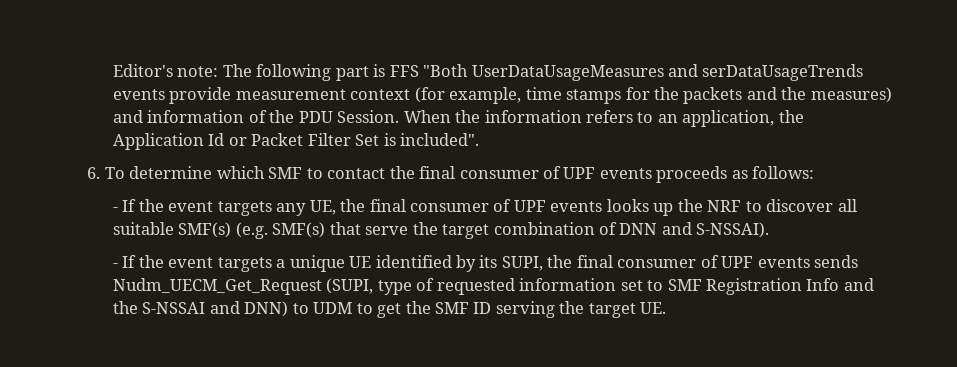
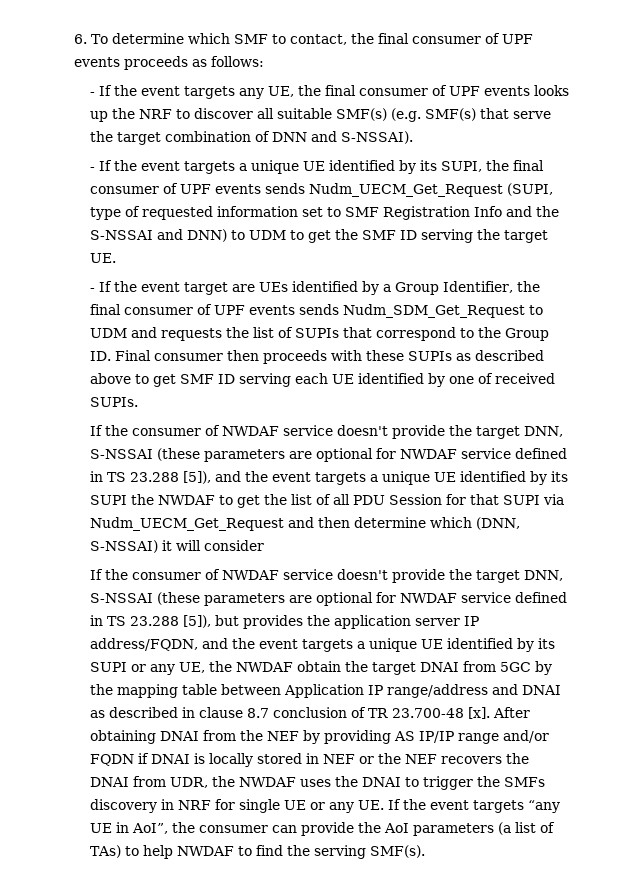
[112,64,864,81] [112,87,892,104] [112,110,804,127] [112,133,480,150] Editor's note: The following part is FFS "Both UserDataUsageMeasures and serDataUsageTrends events provide measurement context (for example, time stamps for the packets and the measures) and information of the PDU Session. When the information refers to an application, the Application Id or Packet Filter Set is included". // -> (73, 39) none
[327,168,386,179] contact -> [289,34,347,45] contact,
(667, 308) none -> [89,281,540,295] [89,304,543,318] [89,327,549,341] [89,350,544,364] [89,373,555,387] [89,397,138,407] [89,425,563,439] [89,448,567,462] [89,471,568,485] [89,494,564,508] [89,517,520,531] [89,540,264,553] [89,569,563,583] [89,592,567,606] [89,615,479,629] [89,638,555,652] [89,661,552,675] [89,684,561,698] [89,707,530,719] [89,730,549,744] [89,753,529,767] [89,776,545,790] [89,799,560,813] [89,822,555,836] [89,845,425,859] // - If the event target are UEs identified by a Group Identifier, the final consumer of UPF events sends Nudm_SDM_Get_Request to UDM and requests the list of SUPIs that correspond to the Group ID. Final consumer then proceeds with these SUPIs as described above to get SMF ID serving each UE identified by one of received SUPIs. // If the consumer of NWDAF service doesn't provide the target DNN, S-NSSAI (these parameters are optional for NWDAF service defined in TS 23.288 [5]), and the event targets a unique UE identified by its SUPI the NWDAF to get the list of all PDU Session for that SUPI via Nudm_UECM_Get_Request and then determine which (DNN, S-NSSAI) it will consider // If the consumer of NWDAF service doesn't provide the target DNN, S-NSSAI (these parameters are optional for NWDAF service defined in TS 23.288 [5]), but provides the application server IP address/FQDN, and the event targets a unique UE identified by its SUPI or any UE, the NWDAF obtain the target DNAI from 5GC by the mapping table between Application IP range/address and DNAI as described in clause 8.7 conclusion of TR 23.700-48 [x]. After obtaining DNAI from the NEF by providing AS IP/IP range and/or FQDN if DNAI is locally stored in NEF or the NEF recovers the DNAI from UDR, the NWDAF uses the DNAI to trigger the SMFs discovery in NRF for single UE or any UE. If the event targets “any UE in AoI”, the consumer can provide the AoI parameters (a list of TAs) to help NWDAF to find the serving SMF(s).

